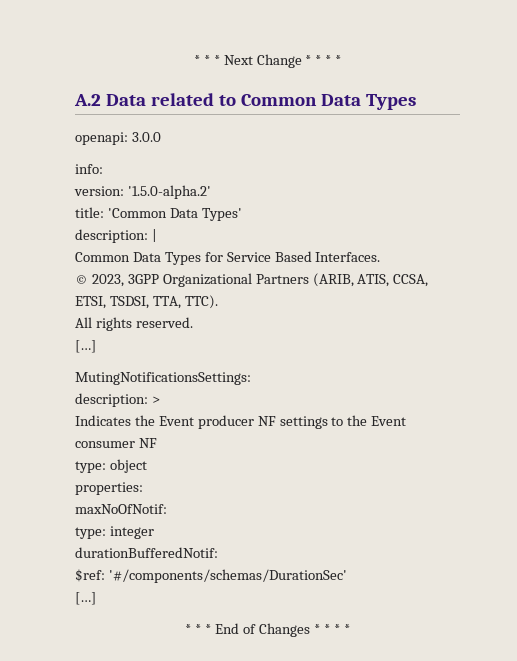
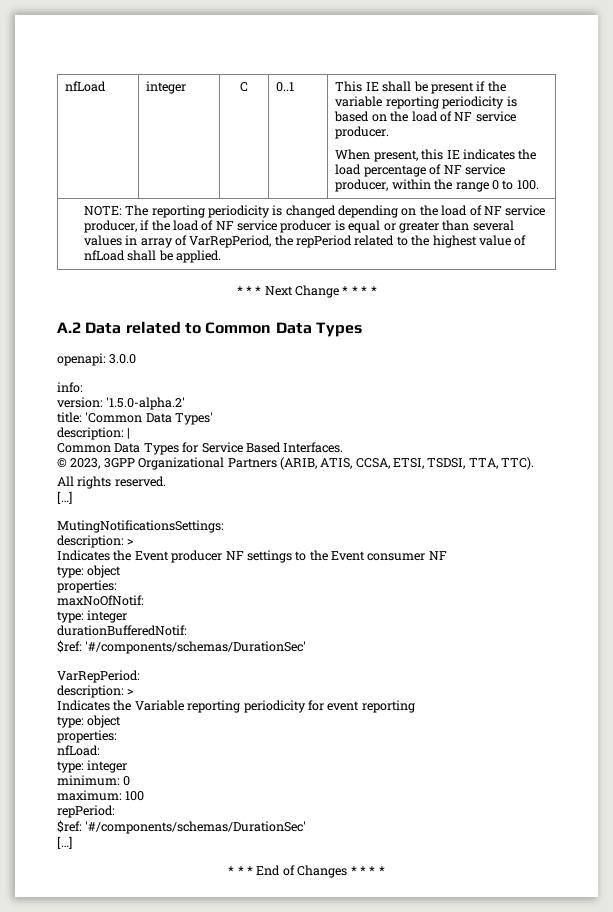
(193, 60) none -> [65,81,107,92] [146,81,187,94] [240,82,248,92] [276,82,295,92] [335,81,506,94] [335,96,517,109] [334,111,516,122] [335,126,390,139] [335,149,537,162] [335,164,505,177] [335,179,539,192] [83,205,546,218] [83,220,514,233] [83,235,527,248] [83,250,221,263] nfLoad | integer | C | 0..1 | This IE shall be present if the variable reporting periodicity is based on the load of NF service producer. // When present, this IE indicates the load percentage of NF service producer, within the range 0 to 100. // NOTE: The reporting periodicity is changed depending on the load of NF service producer, if the load of NF service producer is equal or greater than several values in array of VarRepPeriod, the repPeriod related to the highest value of nfLoad shall be applied. //
(347, 576) none -> [57,670,140,683] [57,685,134,698] [57,700,415,713] [57,715,122,728] [57,730,117,743] [57,745,100,756] [57,760,128,773] [57,775,131,786] [57,790,145,801] [57,805,115,818] [57,820,307,834] // VarRepPeriod: // description: > // Indicates the Variable reporting periodicity for event reporting // type: object // properties: // nfLoad: // type: integer // minimum: 0 // maximum: 100 // repPeriod: // $ref: '#/components/schemas/DurationSec'

